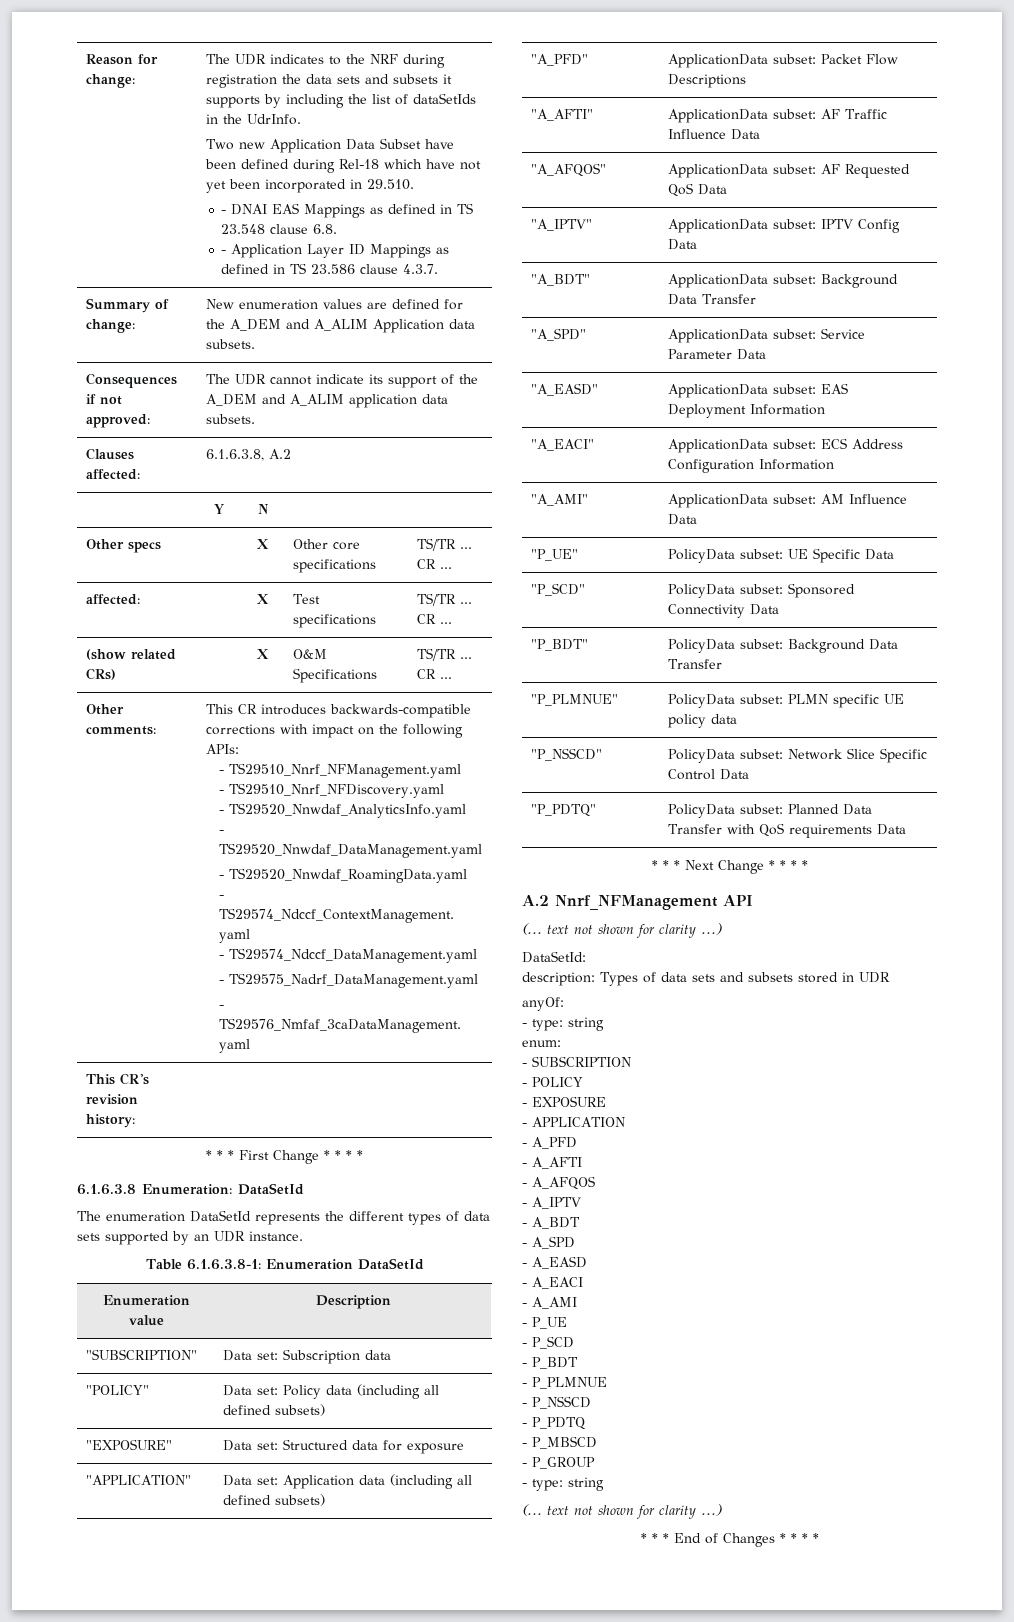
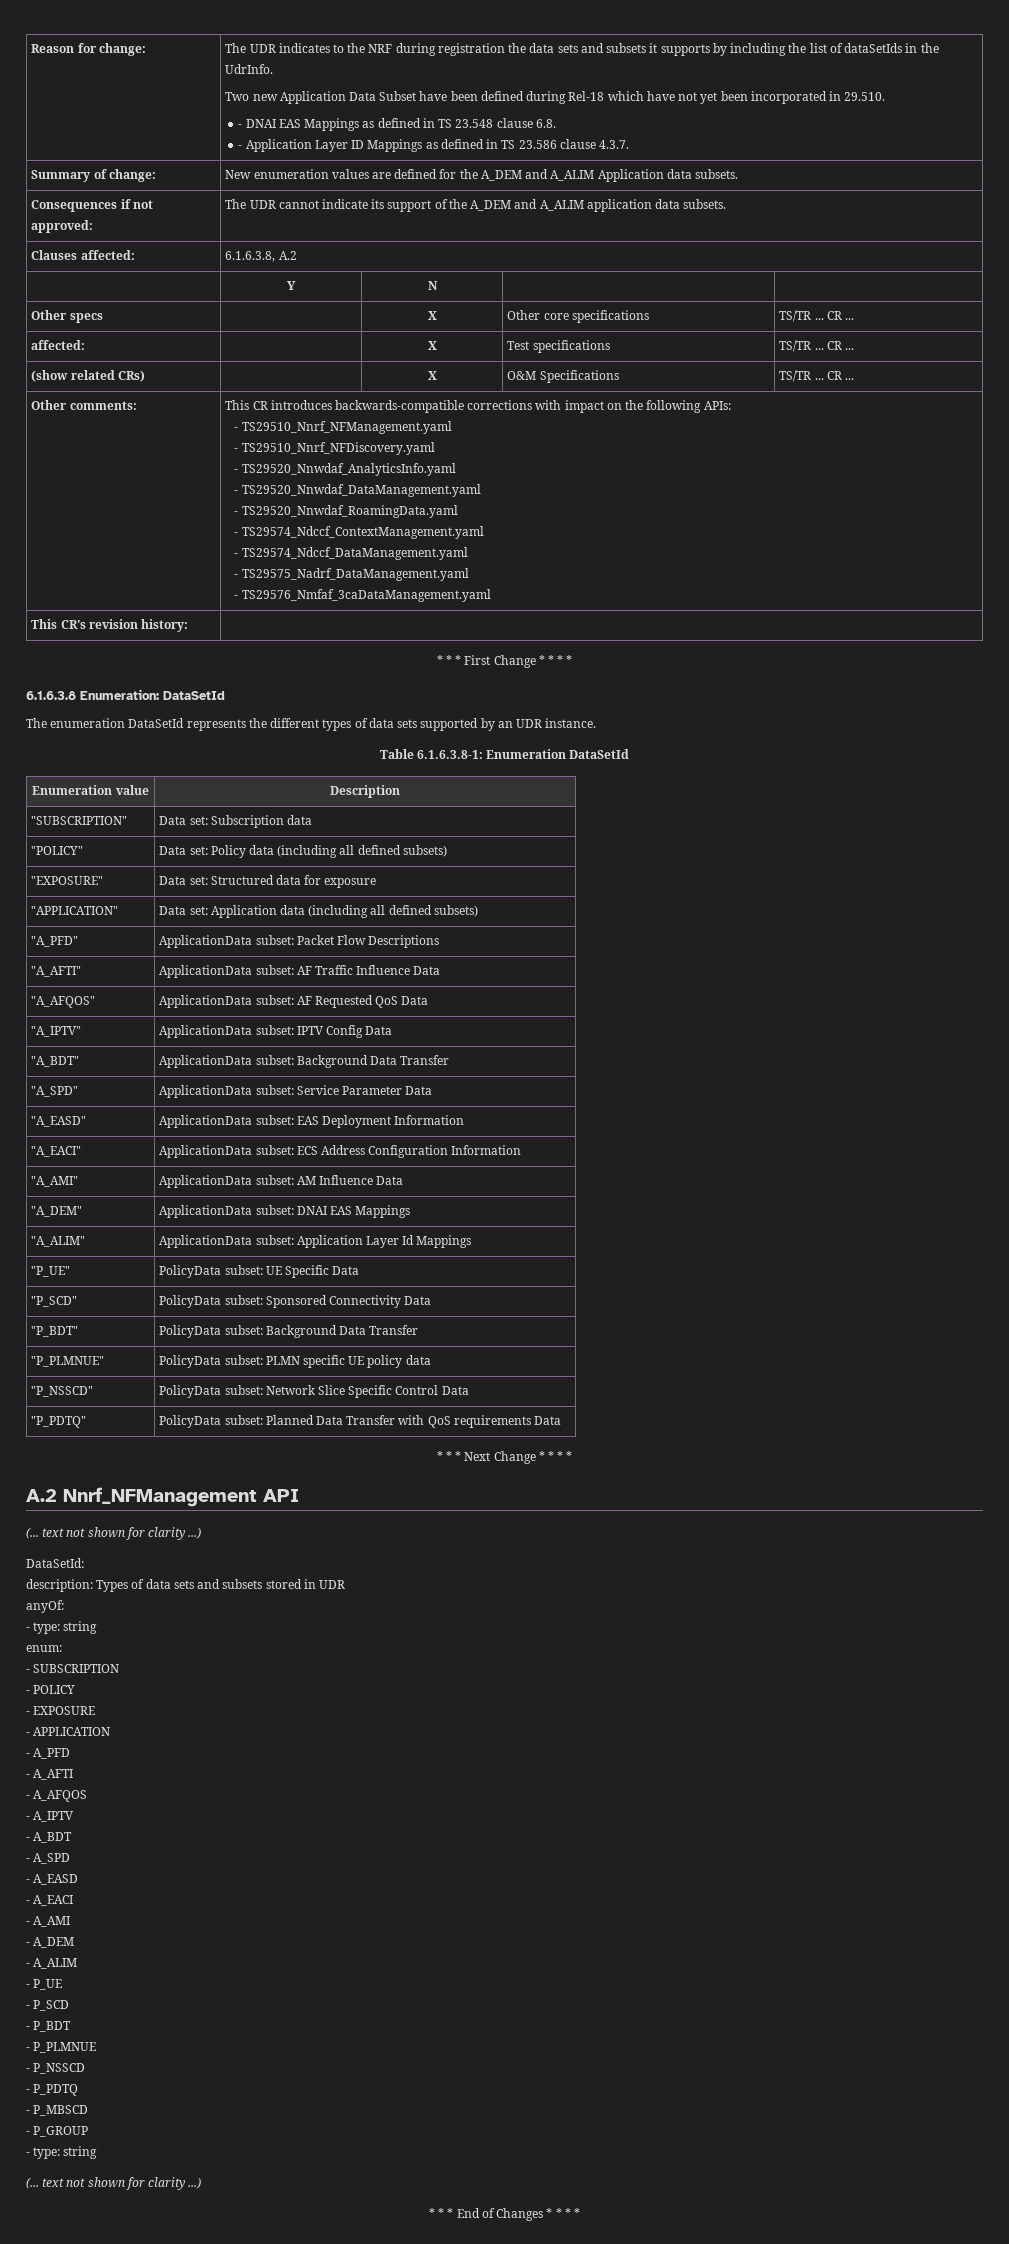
(697, 519) none -> [31,1206,83,1217] [159,1205,411,1218] [31,1236,86,1247] [159,1235,472,1248] // "A_DEM" | ApplicationData subset: DNAI EAS Mappings // "A_ALIM" | ApplicationData subset: Application Layer Id Mappings
(577, 1303) none -> [26,1937,75,1948] [26,1958,78,1969] // - A_DEM // - A_ALIM

